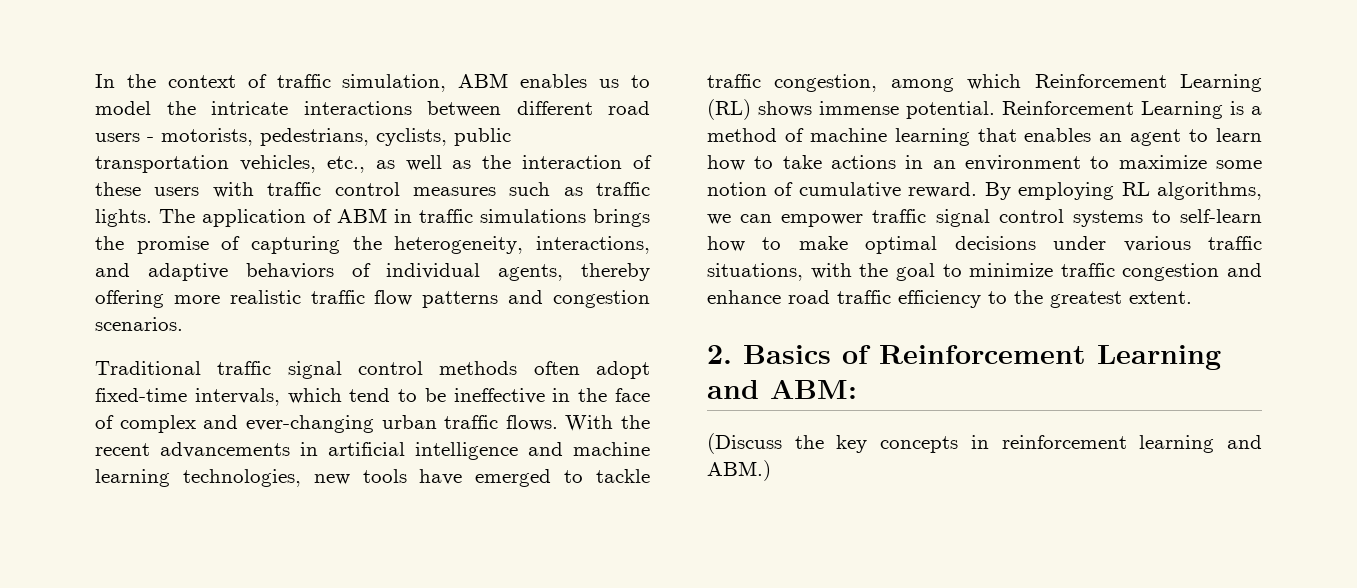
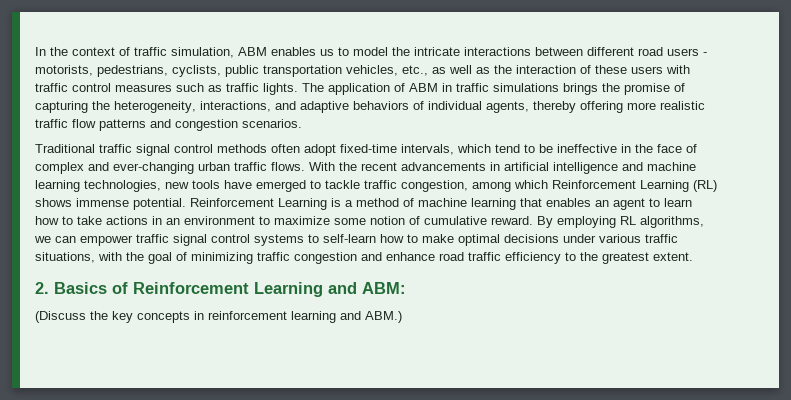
[942,263,1054,277] to minimize -> [176,252,253,264] of minimizing

